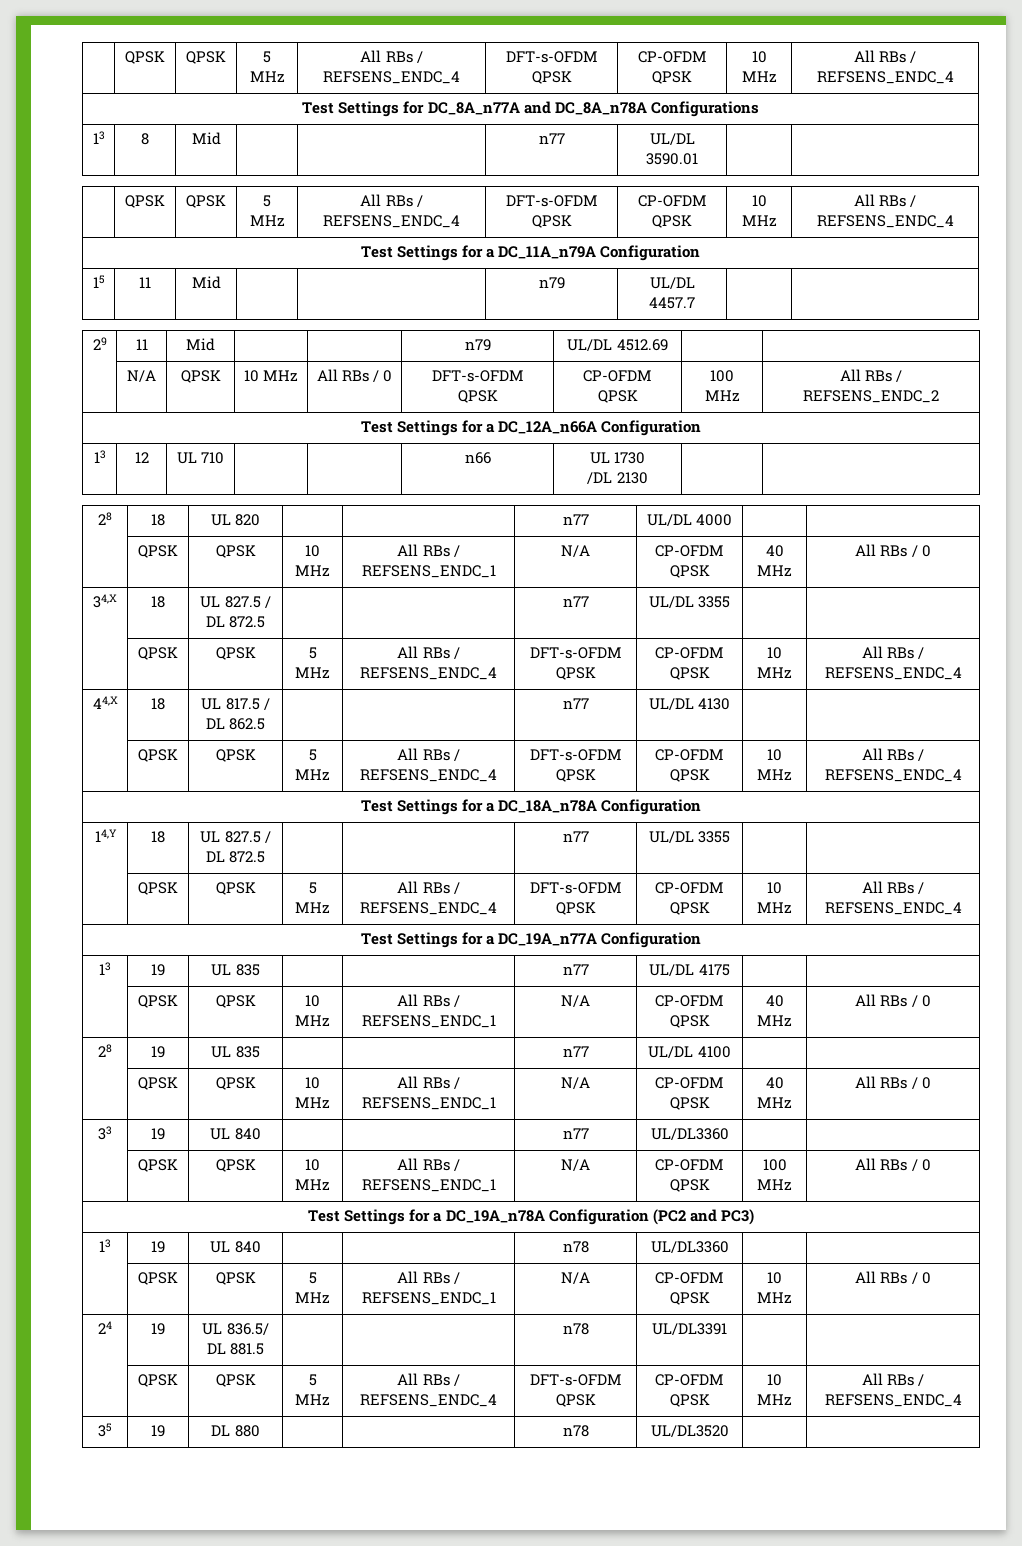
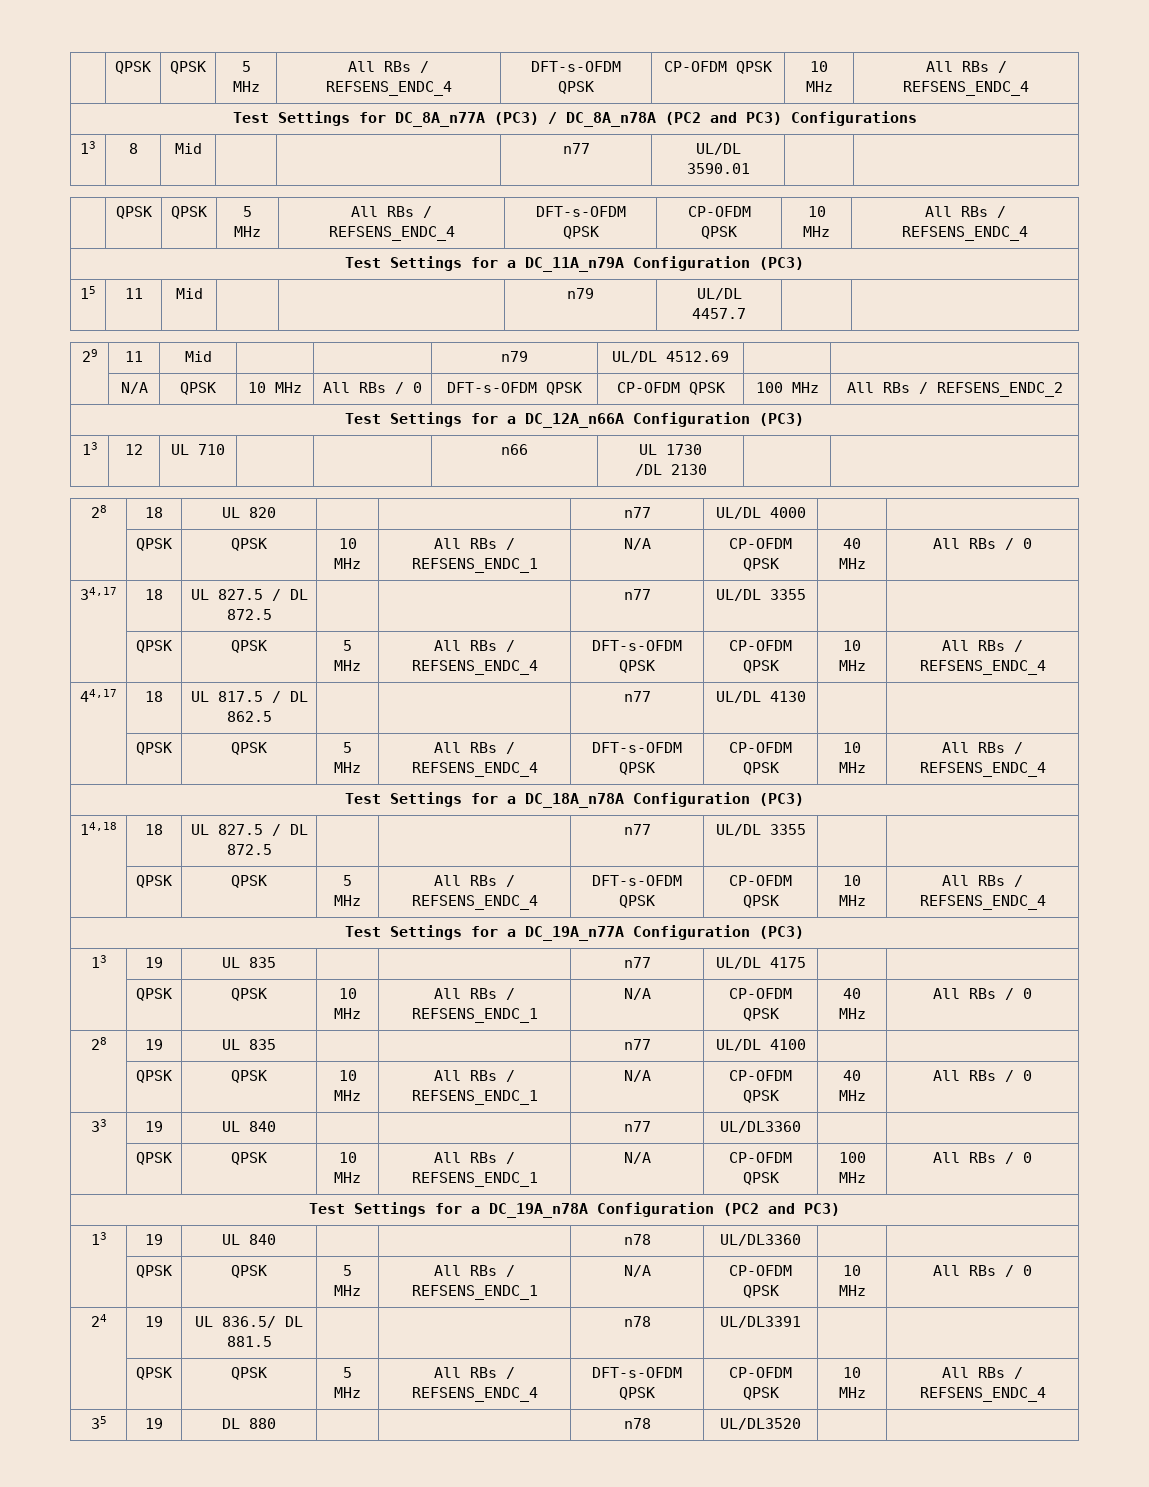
[523,101,647,115] and DC_8A_n78A -> [493,112,782,127] (PC3) / DC_8A_n78A (PC2 and PC3)
(701, 253) none -> [759,257,804,270] (PC3)
(702, 428) none -> [759,413,804,426] (PC3)
[93,594,117,608] 34,X -> [80,587,117,600] 34,17
[92,696,118,709] 44,X -> [80,689,117,702] 44,17
[94,829,117,842] // 14,Y -> [759,793,804,806] [80,822,117,835] (PC3) // 14,18
(702, 940) none -> [759,926,804,939] (PC3)

